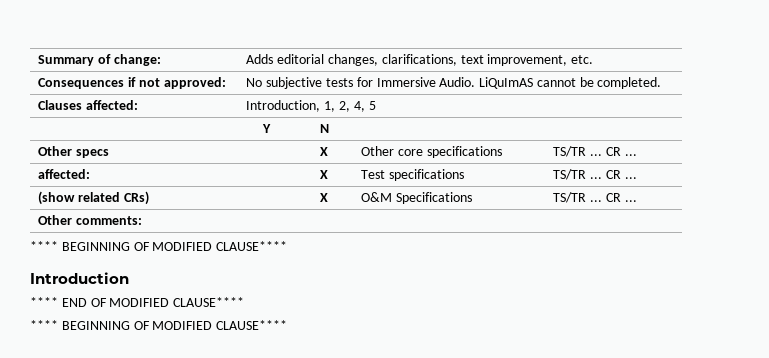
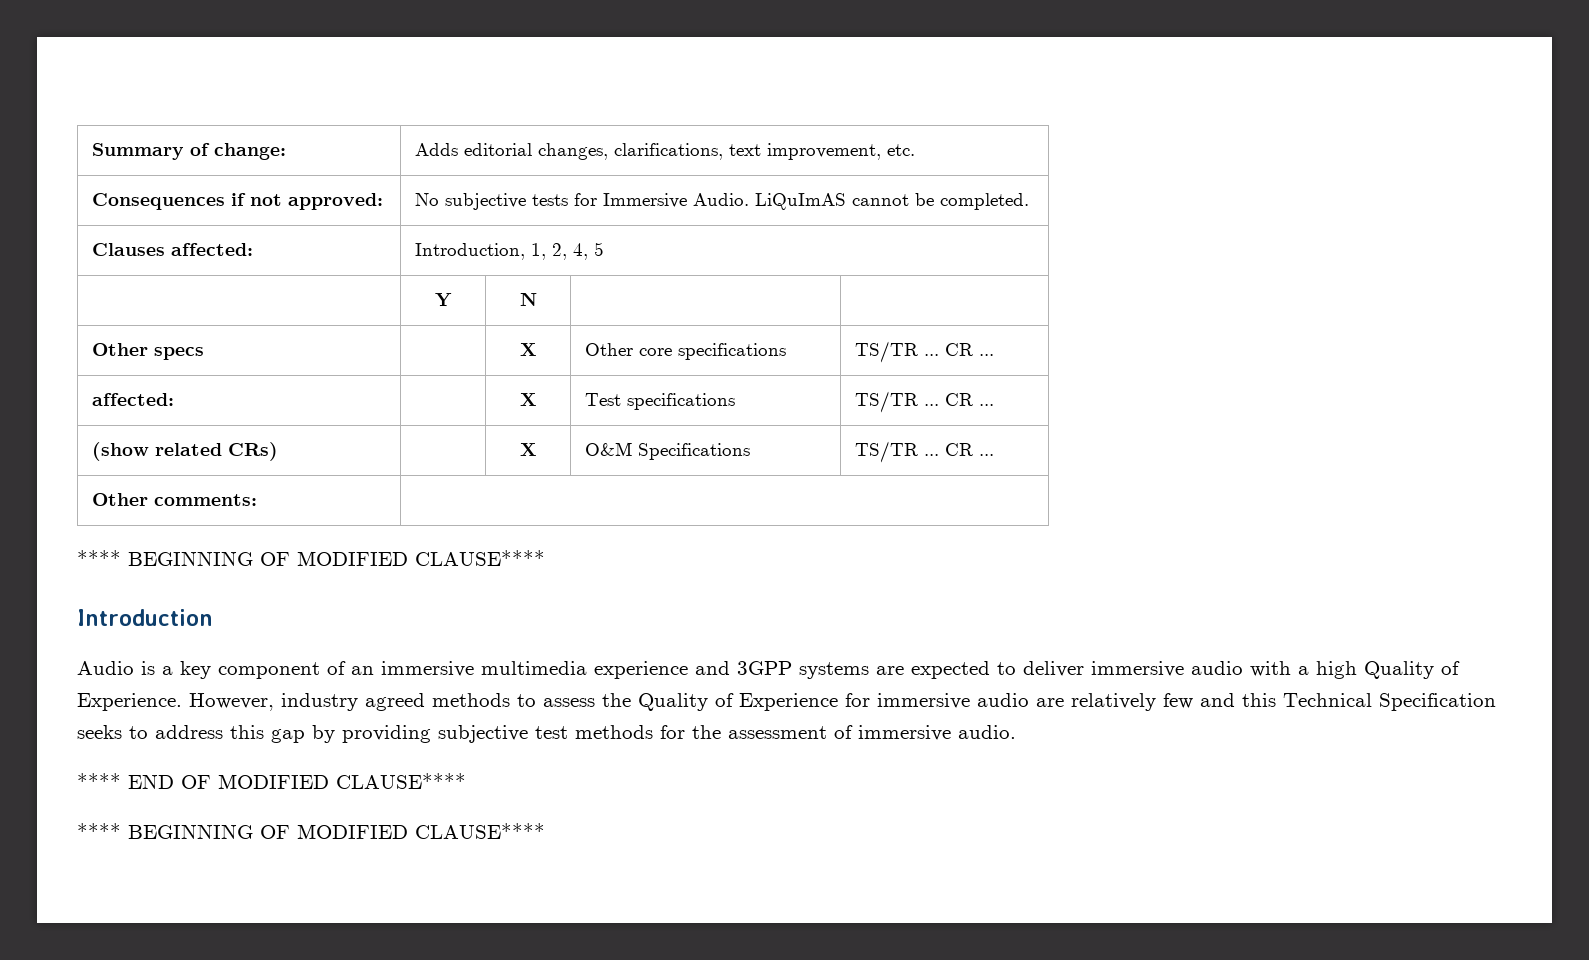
(129, 278) none -> [77,661,1460,679] [77,693,1496,711] [77,725,1016,743] // Audio is a key component of an immersive multimedia experience and 3GPP systems are expected to deliver immersive audio with a high Quality of Experience. However, industry agreed methods to assess the Quality of Experience for immersive audio are relatively few and this Technical Specification seeks to address this gap by providing subjective test methods for the assessment of immersive audio.

